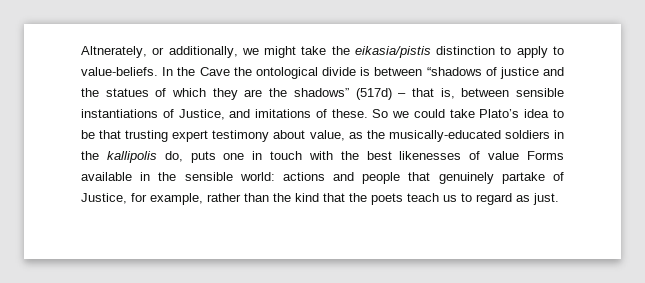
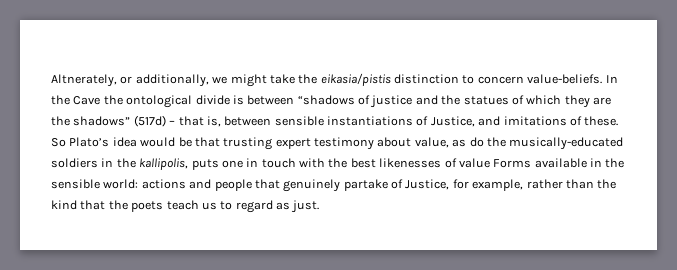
[516,46,564,58] apply to -> [477,76,524,84] concern
[392,109,475,118] we could take -> (66, 142) none
[553,109,564,118] to -> [140,137,176,147] would
(363, 135) none -> [469,137,484,147] do
[106,151,183,163] kallipolis do, -> [139,158,189,170] kallipolis,

